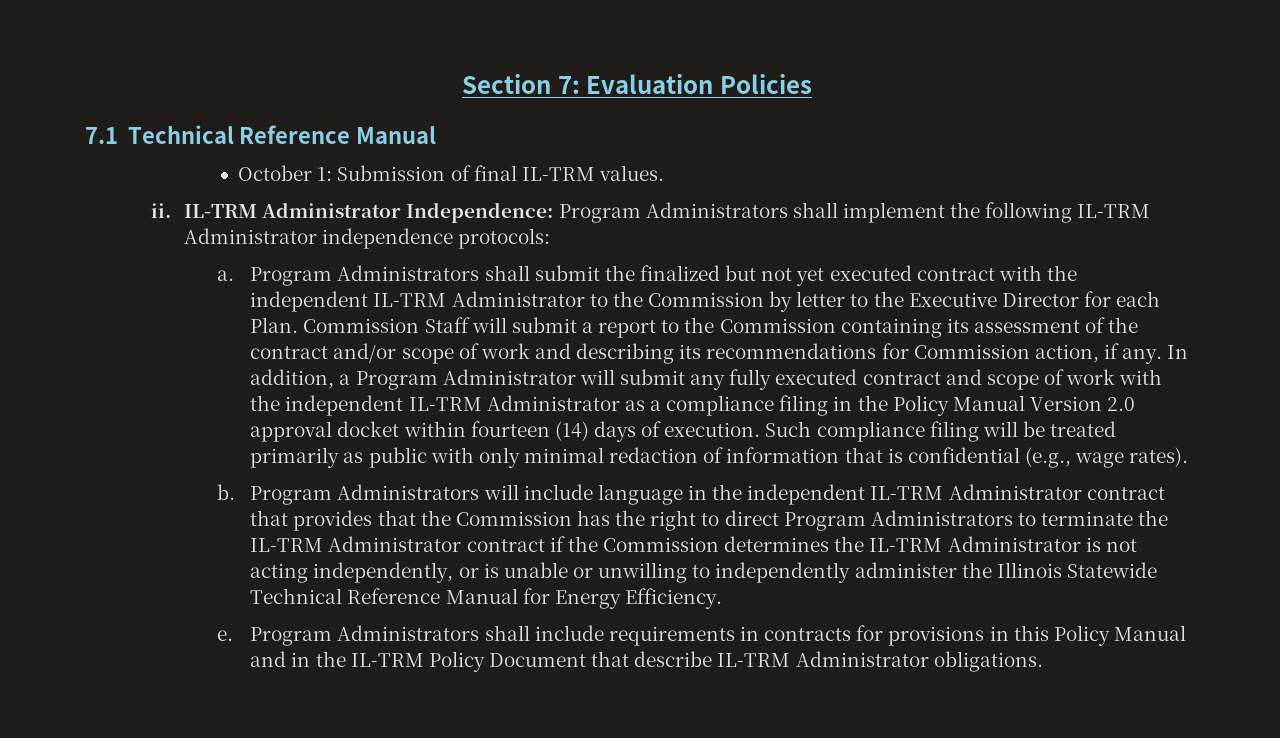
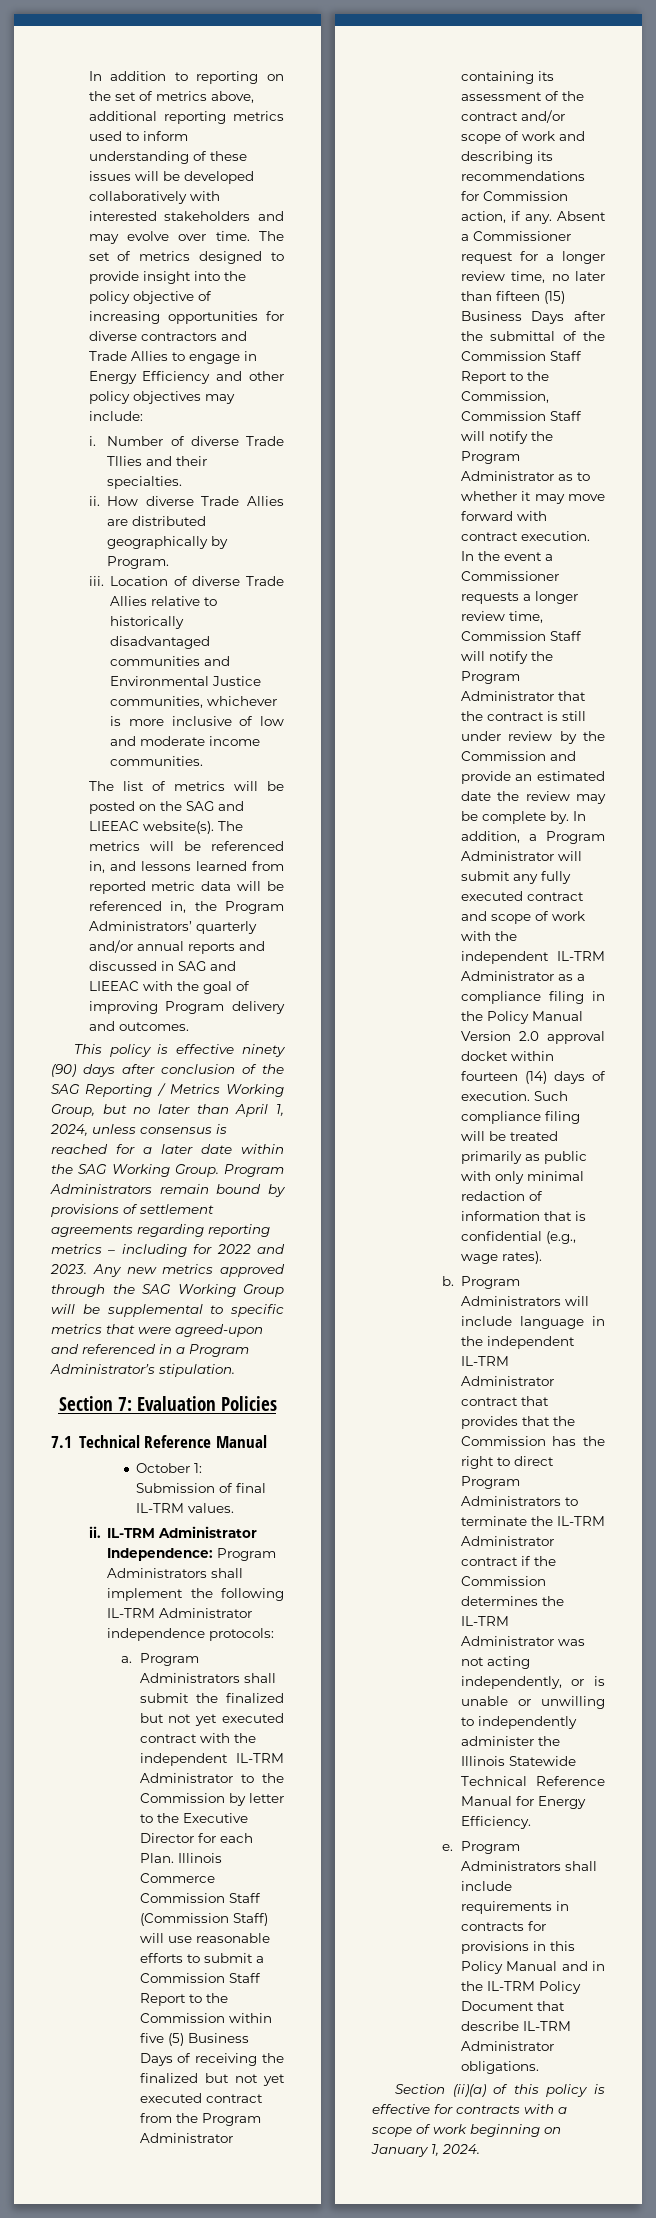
(462, 84) none -> [88,71,284,84] [88,91,254,103] [88,111,284,124] [88,131,188,141] [88,151,247,164] [88,171,254,184] [88,191,220,204] [88,211,284,221] [88,231,284,244] [88,251,284,264] [88,271,246,284] [88,291,212,304] [88,311,284,324] [88,331,247,341] [88,351,257,364] [88,371,284,384] [88,391,235,404] [88,411,143,421] [88,436,284,446] [107,456,208,466] [107,476,183,489] [88,496,284,506] [107,516,207,526] [107,536,229,549] [107,556,170,569] [88,576,284,586] [110,596,218,606] [110,616,185,629] [110,636,211,649] [110,656,231,666] [110,676,262,686] [110,696,278,708] [110,716,284,726] [110,736,261,746] [110,756,204,766] [88,781,284,791] [88,801,244,814] [88,821,243,834] [88,841,284,851] [88,861,284,873] [88,881,284,894] [88,901,284,914] [88,921,257,934] [88,940,265,954] [88,961,236,971] [88,981,250,994] [88,1001,285,1014] [88,1021,189,1031] [73,1044,286,1057] [51,1064,284,1077] [51,1083,284,1097] [51,1104,284,1117] [50,1124,227,1136] [51,1144,284,1154] [51,1164,284,1177] [50,1184,286,1197] [51,1204,214,1217] [51,1224,270,1237] [51,1244,285,1257] [50,1264,285,1277] [51,1284,284,1297] [51,1304,284,1317] [51,1324,263,1337] [51,1344,249,1357] [50,1364,235,1377] In addition to reporting on the set of metrics above, additional reporting metrics used to inform understanding of these issues will be developed collaboratively with interested stakeholders and may evolve over time. The set of metrics designed to provide insight into the policy objective of increasing opportunities for diverse contractors and Trade Allies to engage in Energy Efficiency and other policy objectives may include: // i. Number of diverse Trade Tllies and their specialties. // ii. How diverse Trade Allies are distributed geographically by Program. // iii. Location of diverse Trade Allies relative to historically disadvantaged communities and Environmental Justice communities, whichever is more inclusive of low and moderate income communities. // The list of metrics will be posted on the SAG and LIEEAC website(s). The metrics will be referenced in, and lessons learned from reported metric data will be referenced in, the Program Administrators’ quarterly and/or annual reports and discussed in SAG and LIEEAC with the goal of improving Program delivery and outcomes. // This policy is effective ninety (90) days after conclusion of the SAG Reporting / Metrics Working Group, but no later than April 1, 2024, unless consensus is reached for a later date within the SAG Working Group. Program Administrators remain bound by provisions of settlement agreements regarding reporting metrics – including for 2022 and 2023. Any new metrics approved through the SAG Working Group will be supplemental to specific metrics that were agreed-upon and referenced in a Program Administrator’s stipulation. //
[303,317,836,338] Commission Staff will submit a report to the Commission -> [177,1853,222,1863] [139,1873,215,1883] [139,1893,261,1903] [139,1913,268,1926] [139,1933,270,1943] [139,1953,264,1963] [139,1973,261,1983] [139,1993,228,2006] [139,2013,272,2023] [139,2033,249,2046] [139,2053,284,2066] [139,2073,285,2086] [139,2093,263,2103] [139,2113,261,2126] [139,2133,233,2143] Illinois Commerce Commission Staff (Commission Staff) will use reasonable efforts to submit a Commission Staff Report to the Commission within five (5) Business Days of receiving the finalized but not yet executed contract from the Program Administrator
(1163, 356) none -> [557,211,606,221] [460,231,571,241] [460,251,605,264] [460,271,605,283] [460,291,565,304] [460,311,605,324] [460,331,605,341] [460,351,582,361] [460,371,549,384] [460,391,549,403] [460,411,582,421] [460,431,553,444] [460,451,520,464] [460,471,590,481] [460,491,605,504] [460,511,547,521] [460,531,590,541] [460,551,553,561] [460,571,559,581] [460,591,578,604] [460,611,543,623] [460,631,582,641] [460,651,553,664] [460,671,520,684] [460,691,586,701] [460,711,586,721] [460,731,605,744] [460,751,576,761] [460,771,605,784] [460,791,606,804] [460,811,569,824] Absent a Commissioner request for a longer review time, no later than fifteen (15) Business Days after the submittal of the Commission Staff Report to the Commission, Commission Staff will notify the Program Administrator as to whether it may move forward with contract execution. In the event a Commissioner requests a longer review time, Commission Staff will notify the Program Administrator that the contract is still under review by the Commission and provide an estimated date the review may be complete by.
[1085,537,1101,552] is -> [557,1639,585,1646] was
(1043, 661) none -> [394,2084,605,2097] [372,2104,567,2114] [371,2124,561,2137] [371,2144,480,2157] // Section (ii)(a) of this policy is effective for contracts with a scope of work beginning on January 1, 2024.

